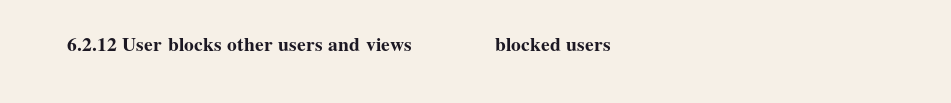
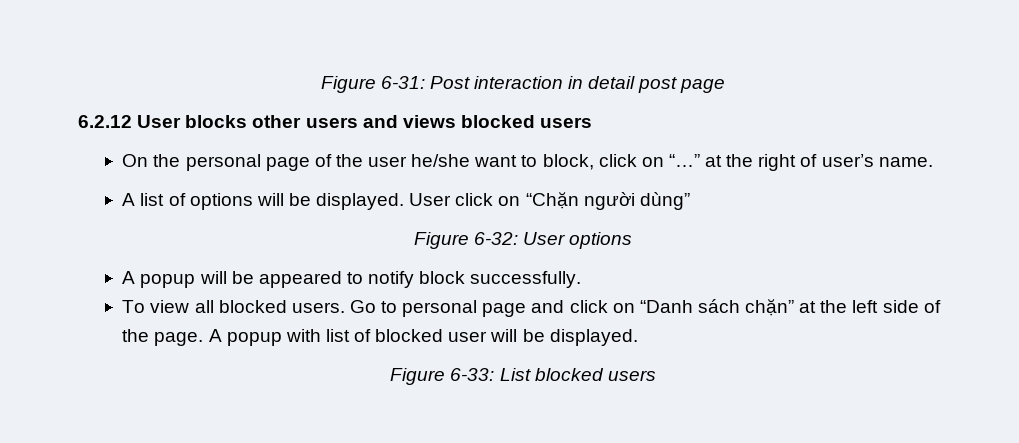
(67, 44) none -> [320,76,726,93] Figure 6-31: Post interaction in detail post page //
(612, 46) none -> [122,154,933,171] [122,192,690,210] [413,232,633,249] [122,271,582,288] [122,299,941,317] [122,329,638,346] [390,368,656,385] // On the personal page of the user he/she want to block, click on “…” at the right of user’s name. // A list of options will be displayed. User click on “Chặn người dùng” // Figure 6-32: User options // A popup will be appeared to notify block successfully. // To view all blocked users. Go to personal page and click on “Danh sách chặn” at the left side of the page. A popup with list of blocked user will be displayed. // Figure 6-33: List blocked users

